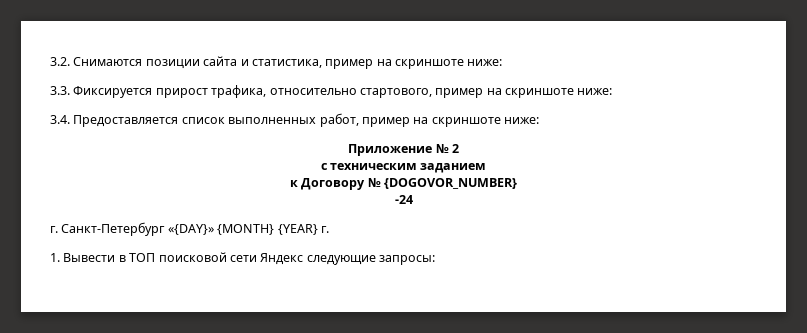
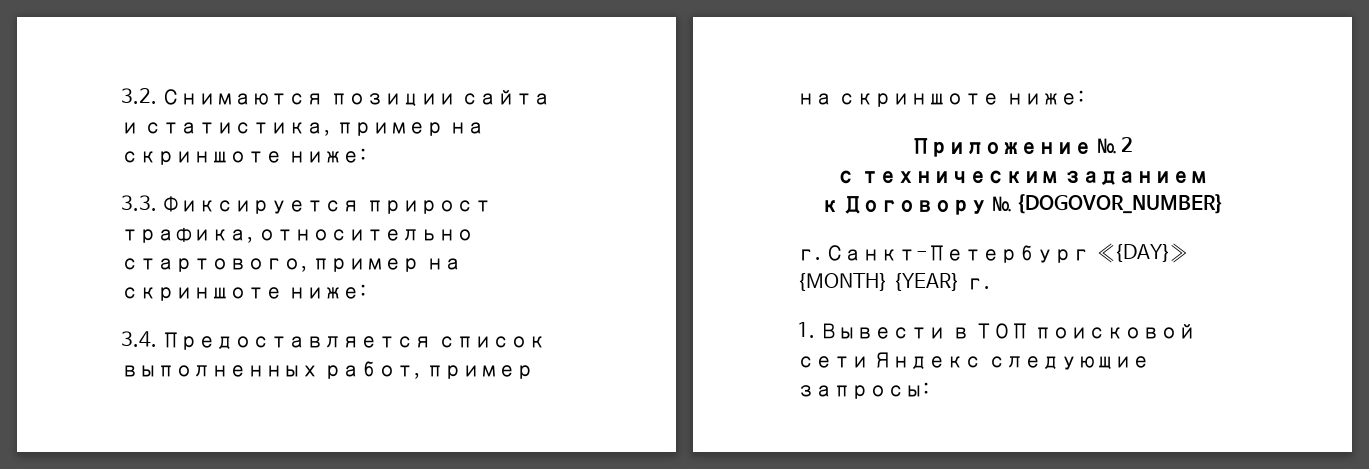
[394,195,413,204] // -24 -> (1225, 204) none

